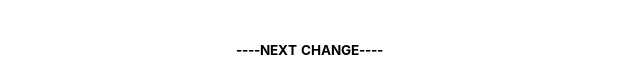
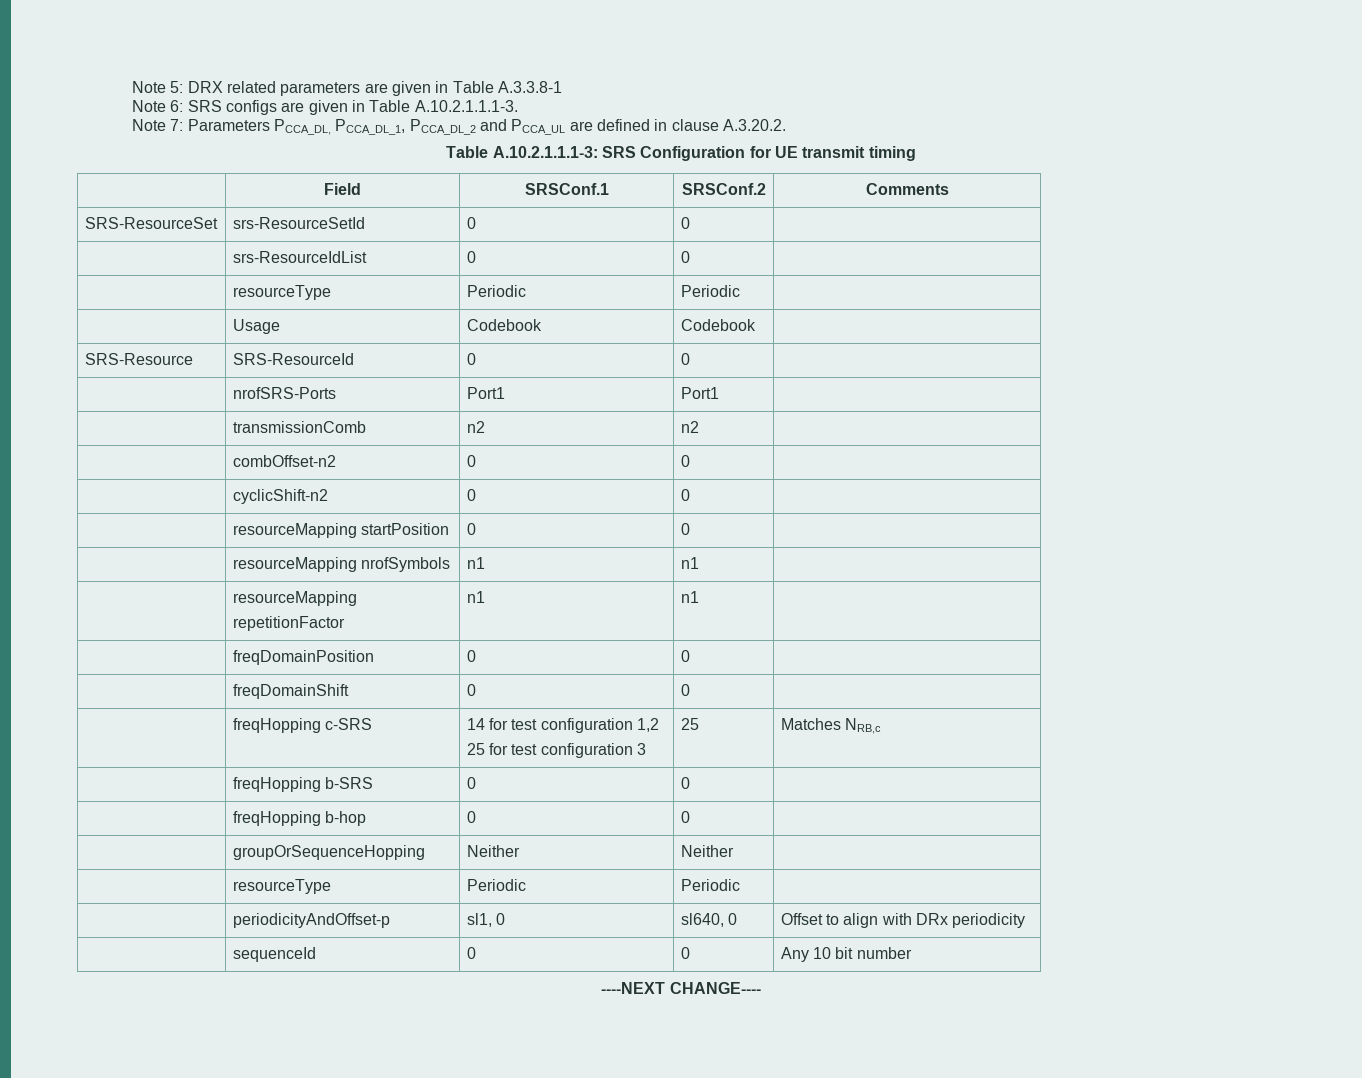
(236, 50) none -> [132,81,562,96] [132,100,518,115] [132,119,786,135] [446,146,916,161] [324,183,361,195] [524,183,609,195] [681,183,766,195] [865,183,949,195] [84,217,218,229] [232,217,365,229] [466,217,476,229] [680,217,690,229] [232,251,367,263] [466,251,476,263] [680,251,690,263] [232,285,331,300] [466,285,526,297] [680,285,740,297] [232,319,280,334] [466,319,542,331] [680,319,756,331] [84,353,193,365] [232,353,354,365] [466,353,476,365] [680,353,690,365] [232,387,336,399] [466,387,505,399] [680,387,719,399] [232,421,366,433] [466,421,485,433] [680,421,699,433] [232,455,336,467] [466,455,476,467] [680,455,690,467] [232,489,328,504] [466,489,476,501] [680,489,690,501] [232,523,449,538] [466,523,476,535] [680,523,690,535] [232,557,450,572] [466,557,485,569] [680,557,699,569] [232,591,357,606] [232,616,345,631] [466,591,485,603] [680,591,699,603] [232,650,374,665] [466,650,476,662] [680,650,690,662] [232,684,349,699] [466,684,476,696] [680,684,690,696] [232,718,372,733] [466,718,659,733] [466,743,646,758] [680,718,699,730] [780,718,881,734] [232,777,373,792] [466,777,476,789] [680,777,690,789] [232,811,366,826] [466,811,476,823] [680,811,690,823] [232,845,425,860] [466,845,520,857] [680,845,734,857] [232,879,331,894] [466,879,526,891] [680,879,740,891] [232,913,390,928] [466,913,505,927] [680,913,737,927] [780,913,1026,928] [232,947,316,962] [466,947,476,959] [680,947,690,959] [780,947,912,962] Note 5: DRX related parameters are given in Table A.3.3.8-1 // Note 6: SRS configs are given in Table A.10.2.1.1.1-3. // Note 7: Parameters PCCA_DL, PCCA_DL_1, PCCA_DL_2 and PCCA_UL are defined in clause A.3.20.2. // Table A.10.2.1.1.1-3: SRS Configuration for UE transmit timing // | Field | SRSConf.1 | SRSConf.2 | Comments // SRS-ResourceSet | srs-ResourceSetId | 0 | 0 | // | srs-ResourceIdList | 0 | 0 | // | resourceType | Periodic | Periodic | // | Usage | Codebook | Codebook | // SRS-Resource | SRS-ResourceId | 0 | 0 | // | nrofSRS-Ports | Port1 | Port1 | // | transmissionComb | n2 | n2 | // | combOffset-n2 | 0 | 0 | // | cyclicShift-n2 | 0 | 0 | // | resourceMapping startPosition | 0 | 0 | // | resourceMapping nrofSymbols | n1 | n1 | // | resourceMapping // repetitionFactor | n1 | n1 | // | freqDomainPosition | 0 | 0 | // | freqDomainShift | 0 | 0 | // | freqHopping c-SRS | 14 for test configuration 1,2 // 25 for test configuration 3 | 25 | Matches NRB,c // | freqHopping b-SRS | 0 | 0 | // | freqHopping b-hop | 0 | 0 | // | groupOrSequenceHopping | Neither | Neither | // | resourceType | Periodic | Periodic | // | periodicityAndOffset-p | sl1, 0 | sl640, 0 | Offset to align with DRx periodicity // | sequenceId | 0 | 0 | Any 10 bit number //

